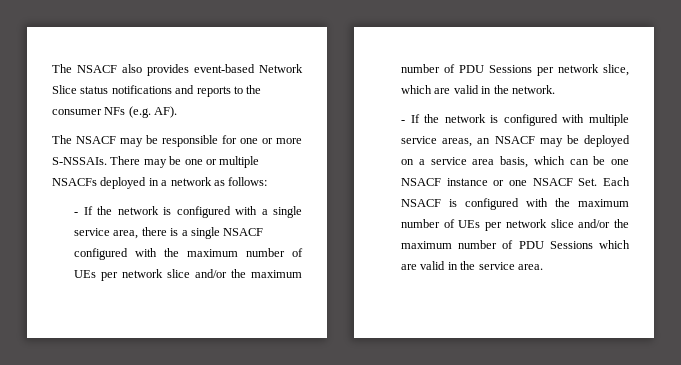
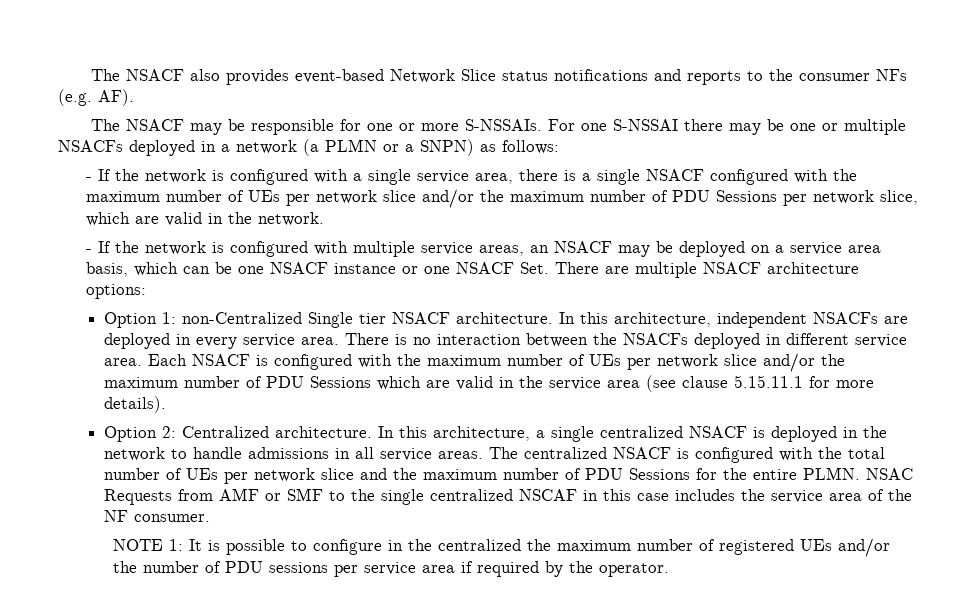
[110,156,141,165] There -> [548,119,724,131] For one S-NSSAI there
(212, 181) none -> [303,139,474,156] (a PLMN or a SNPN)
(598, 182) none -> [554,262,859,278] [85,284,146,299] [103,312,908,328] [103,333,907,349] [103,358,142,366] There are multiple NSACF architecture options: // Option 1: non-Centralized Single tier NSACF architecture. In this architecture, independent NSACFs are deployed in every service area. There is no interaction between the NSACFs deployed in different service area.
[517,264,543,270] area. -> [606,375,874,392] [103,396,166,413] [103,426,887,442] [103,447,885,463] [103,467,913,484] [103,488,912,505] [103,510,210,522] [113,538,891,557] [113,561,670,577] area (see clause 5.15.11.1 for more details). // Option 2: Centralized architecture. In this architecture, a single centralized NSACF is deployed in the network to handle admissions in all service areas. The centralized NSACF is configured with the total number of UEs per network slice and the maximum number of PDU Sessions for the entire PLMN. NSAC Requests from AMF or SMF to the single centralized NSCAF in this case includes the service area of the NF consumer. // NOTE 1: It is possible to configure in the centralized the maximum number of registered UEs and/or the number of PDU sessions per service area if required by the operator.

